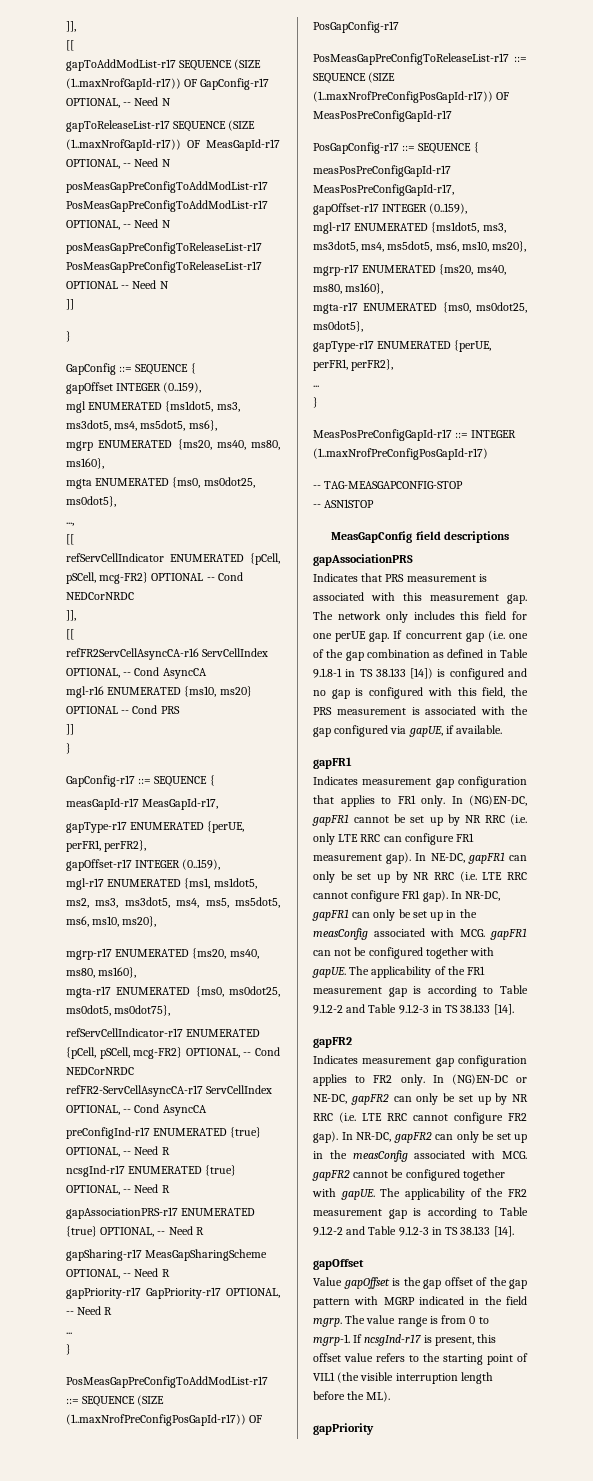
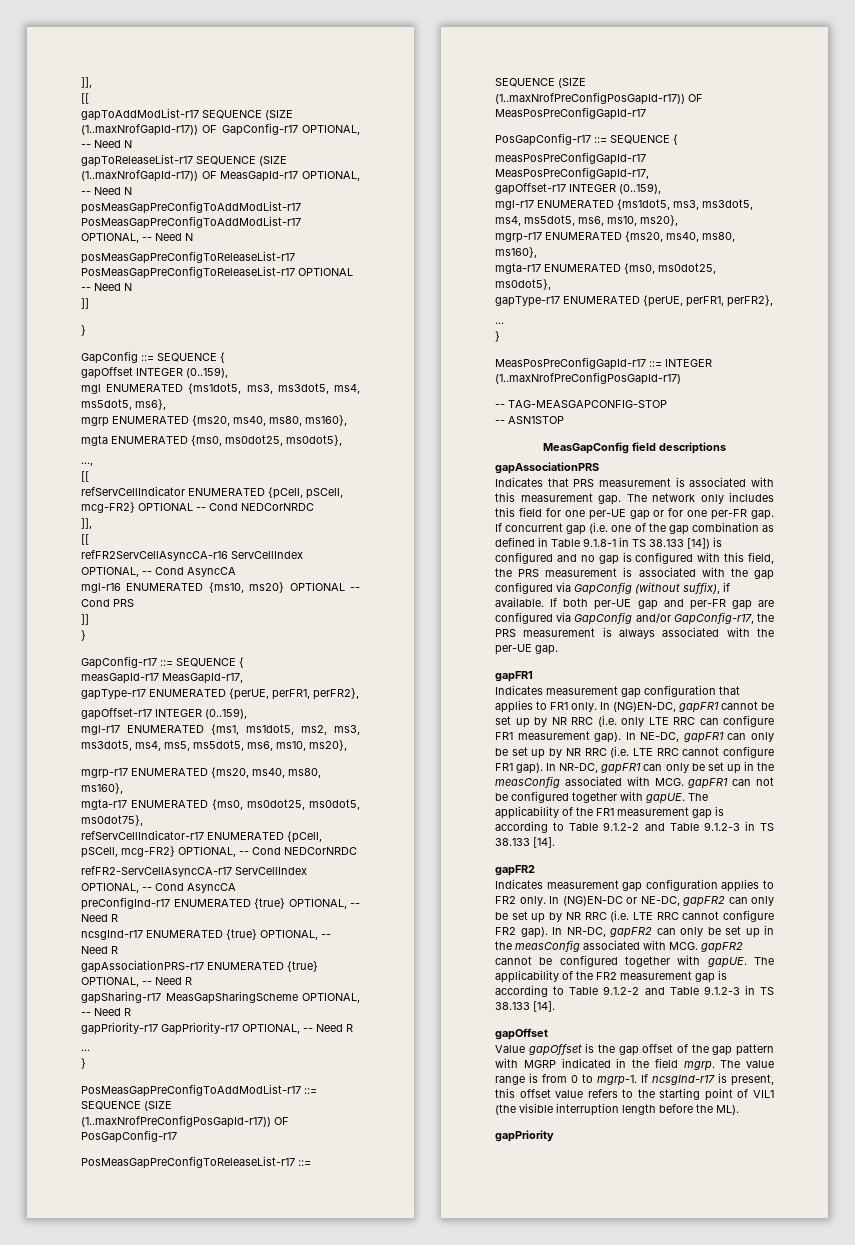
[335,631,367,642] perUE -> [588,508,748,520] per-UE gap or for one per-FR
[408,726,443,737] gapUE, -> [574,582,720,595] GapConfig (without suffix),
(503, 729) none -> [550,598,774,610] [495,612,774,625] [495,627,774,639] [495,644,558,655] If both per-UE gap and per-FR gap are configured via GapConfig and/or GapConfig-r17, the PRS measurement is always associated with the per-UE gap.

